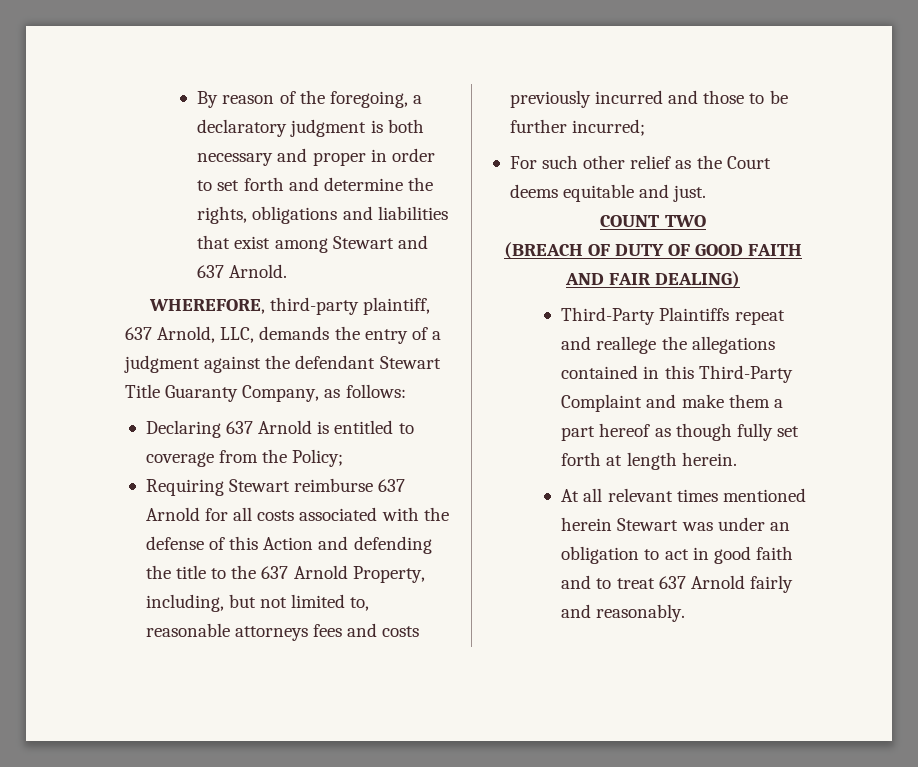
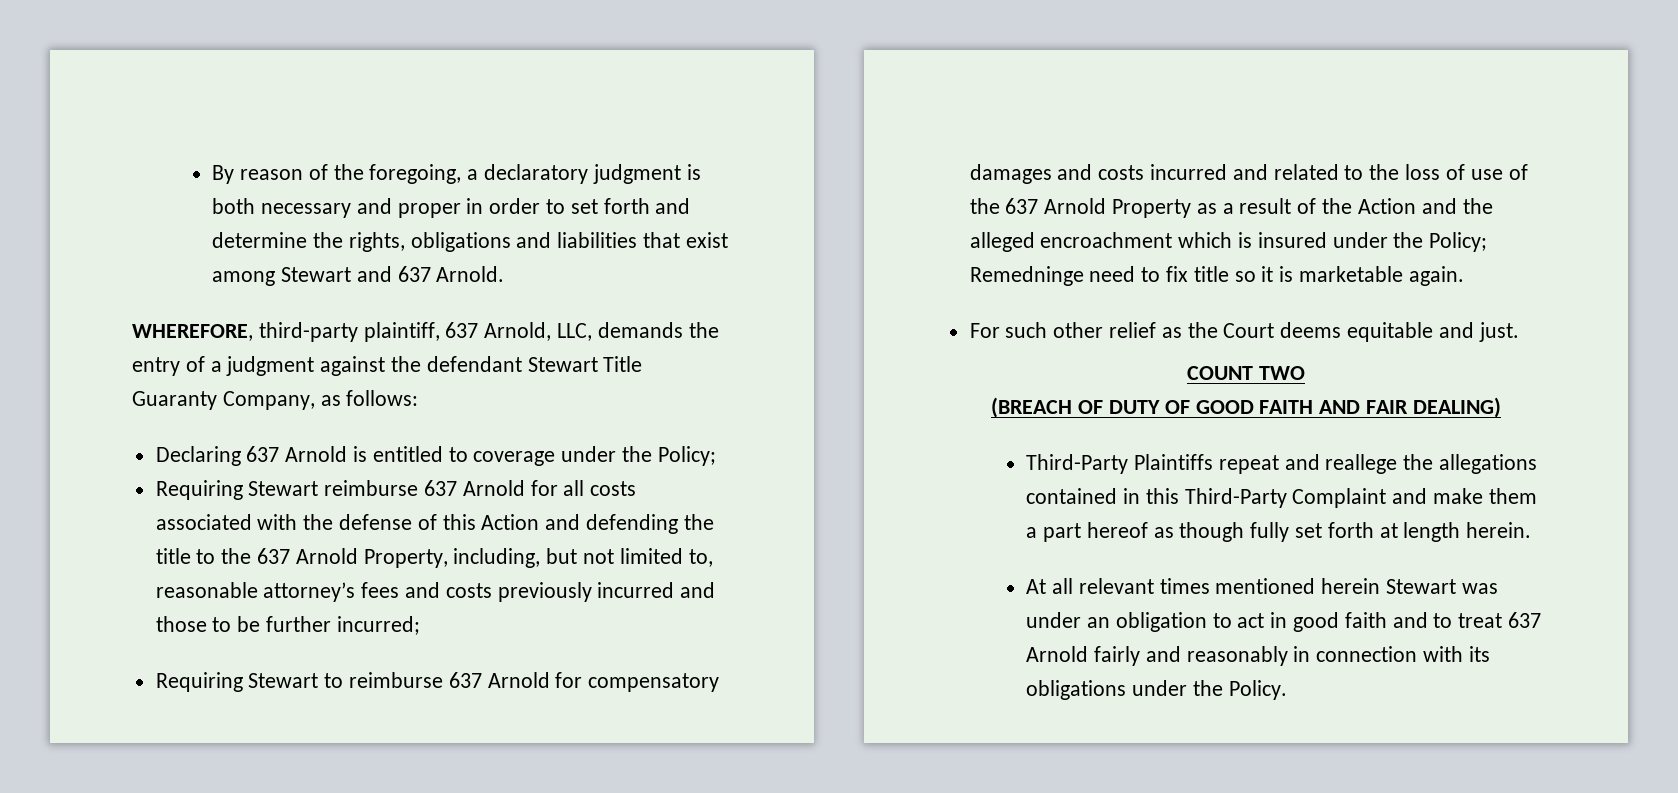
[219,450,259,463] from -> [561,446,617,462] under
[235,626,309,641] attorneys -> [263,582,356,602] attorney’s
(646, 127) none -> [155,672,720,692] [969,164,1528,184] [969,198,1493,218] [969,232,1488,252] [969,266,1464,286] // Requiring Stewart to reimburse 637 Arnold for compensatory damages and costs incurred and related to the loss of use of the 637 Arnold Property as a result of the Action and the alleged encroachment which is insured under the Policy; Remedninge need to fix title so it is marketable again.
[596,604,686,622] reasonably. -> [1186,646,1490,666] [1026,680,1287,700] reasonably in connection with its obligations under the Policy.

